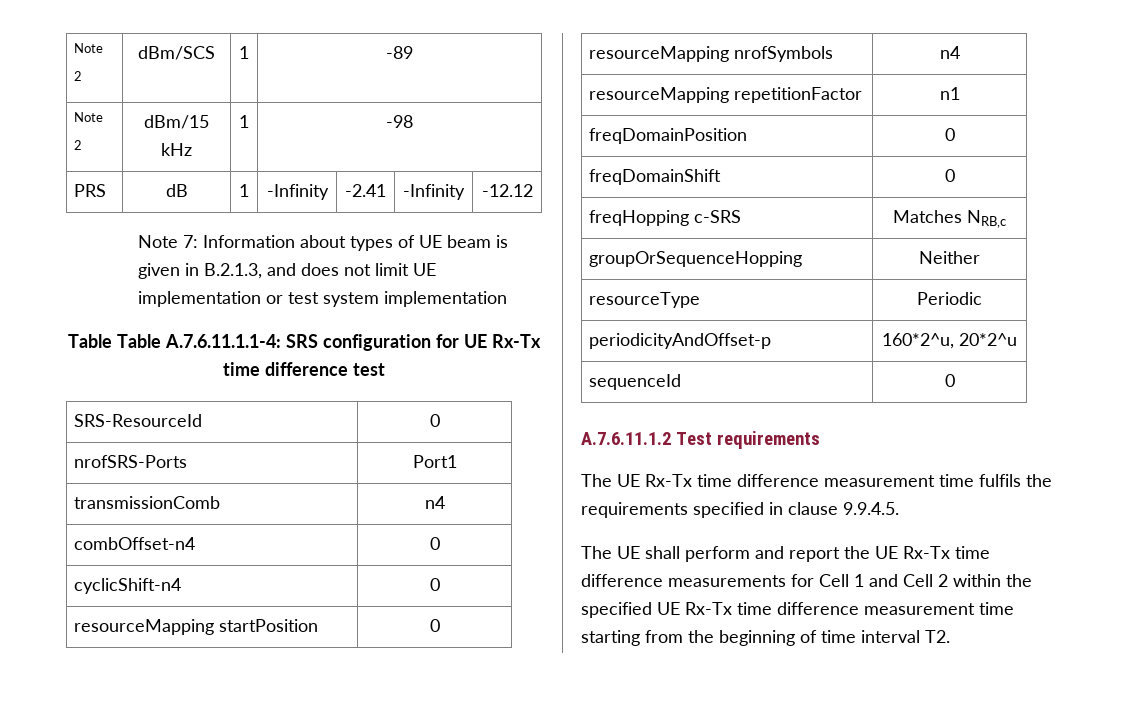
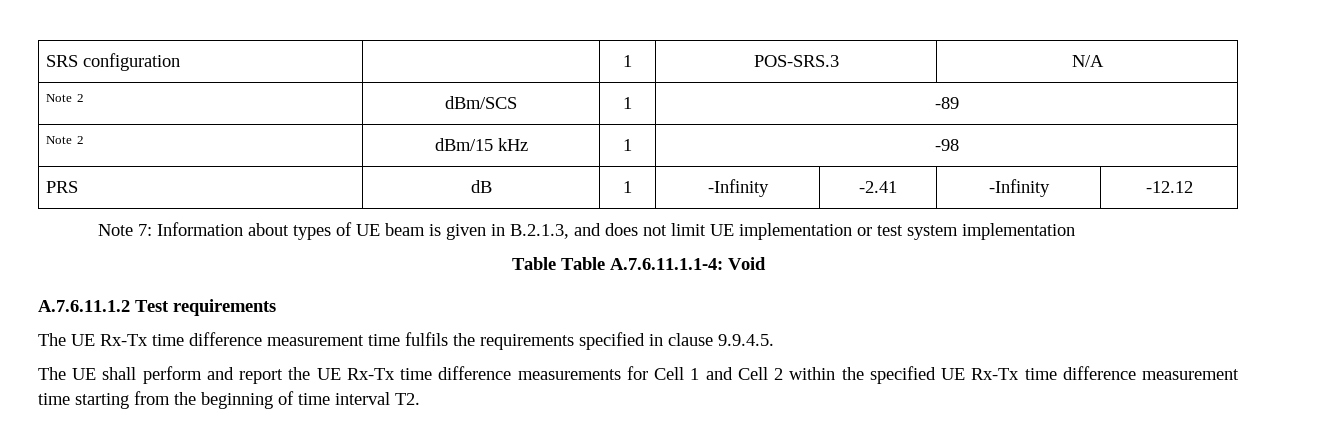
(74, 48) none -> [46,53,181,71] [623,55,632,67] [753,55,839,67] [1071,55,1104,67] SRS configuration | | 1 | POS-SRS.3 | N/A //
[286,334,541,351] [223,362,385,376] [74,414,203,427] [429,414,440,427] [74,455,188,468] [412,455,457,468] [74,496,221,509] [424,496,445,509] [74,537,196,550] [429,537,440,550] [74,578,182,594] [429,578,440,591] [74,619,319,635] [429,619,440,632] [589,46,834,62] [939,46,960,59] [589,87,863,103] [939,87,960,100] [589,128,748,144] [944,128,955,141] [589,169,722,185] [944,169,955,182] [589,210,742,226] [893,210,1006,228] [589,251,803,267] [919,251,980,264] [589,292,701,308] [917,292,982,305] [589,333,772,349] [882,333,1017,349] [589,374,682,390] [944,374,955,387] SRS configuration for UE Rx-Tx time difference test // SRS-ResourceId | 0 // nrofSRS-Ports | Port1 // transmissionComb | n4 // combOffset-n4 | 0 // cyclicShift-n4 | 0 // resourceMapping startPosition | 0 // resourceMapping nrofSymbols | n4 // resourceMapping repetitionFactor | n1 // freqDomainPosition | 0 // freqDomainShift | 0 // freqHopping c-SRS | Matches NRB,c // groupOrSequenceHopping | Neither // resourceType | Periodic // periodicityAndOffset-p | 160*2^u, 20*2^u // sequenceId | 0 -> [727,257,766,270] Void

